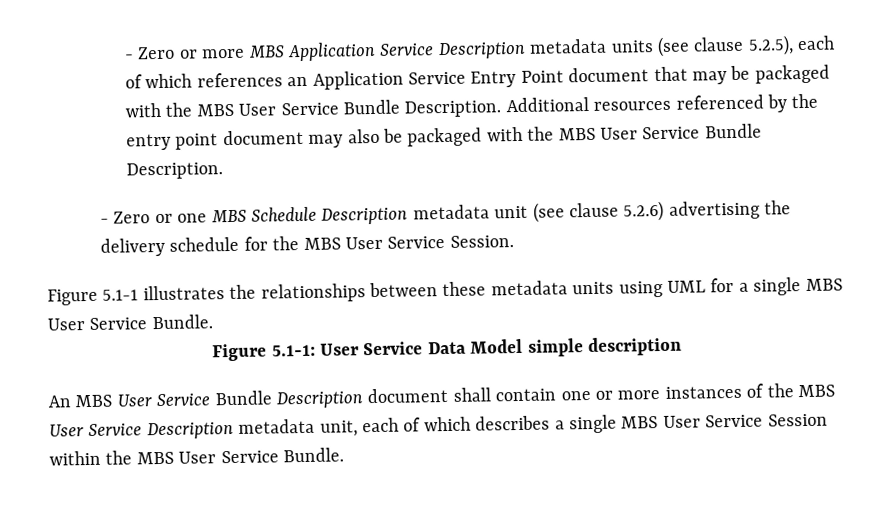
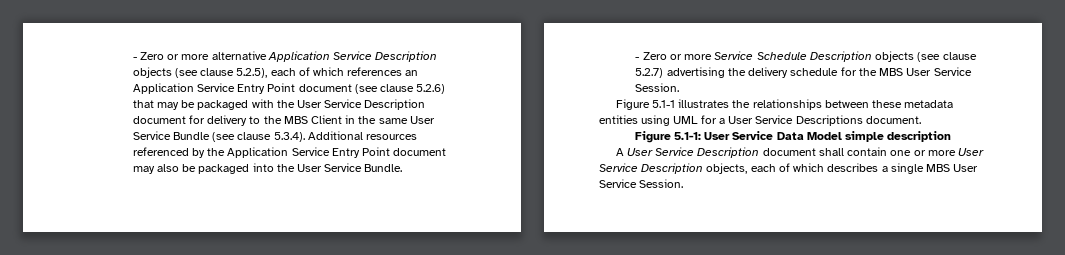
[124,45,285,60] - Zero or more MBS -> [132,51,267,60] - Zero or more alternative
[529,38,654,54] metadata units -> [132,67,172,78] objects
(650, 75) none -> [354,84,446,94] (see clause 5.2.6)
[196,99,502,118] MBS User Service Bundle Description. -> [296,99,426,110] [132,115,435,126] [132,131,305,142] User Service Description document for delivery to the MBS Client in the same User Service Bundle (see clause 5.3.4).
[125,133,219,151] entry point -> [227,147,390,158] Application Service Entry Point
[486,123,762,142] [125,162,223,180] [99,200,665,225] with the MBS User Service Bundle Description. // - Zero or one MBS Schedule Description metadata unit (see clause 5.2.6) -> [252,163,403,172] [635,51,977,62] [635,68,664,78] into the User Service Bundle. // - Zero or more Service Schedule Description objects (see clause 5.2.7)
[572,281,615,295] units -> [599,115,638,124] entities
[753,277,843,296] [47,314,213,331] single MBS User Service Bundle. -> [728,115,921,126] User Service Descriptions document.
[48,390,272,408] An MBS User Service Bundle -> [615,147,695,156] A User Service
[664,383,835,399] [49,418,358,440] instances of the MBS User Service Description metadata unit, -> [958,148,985,156] [599,163,748,174] User Service Description objects,
[767,413,828,427] [49,447,344,466] Session within the MBS User Service Bundle. -> [639,179,684,188] Session.

